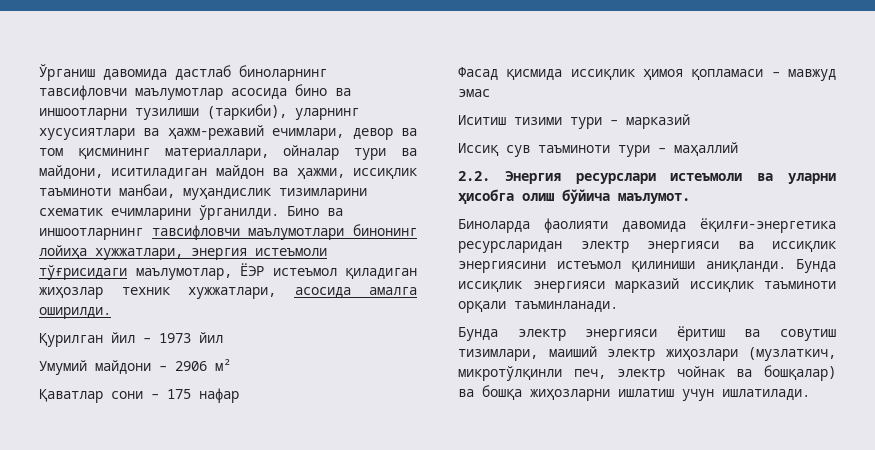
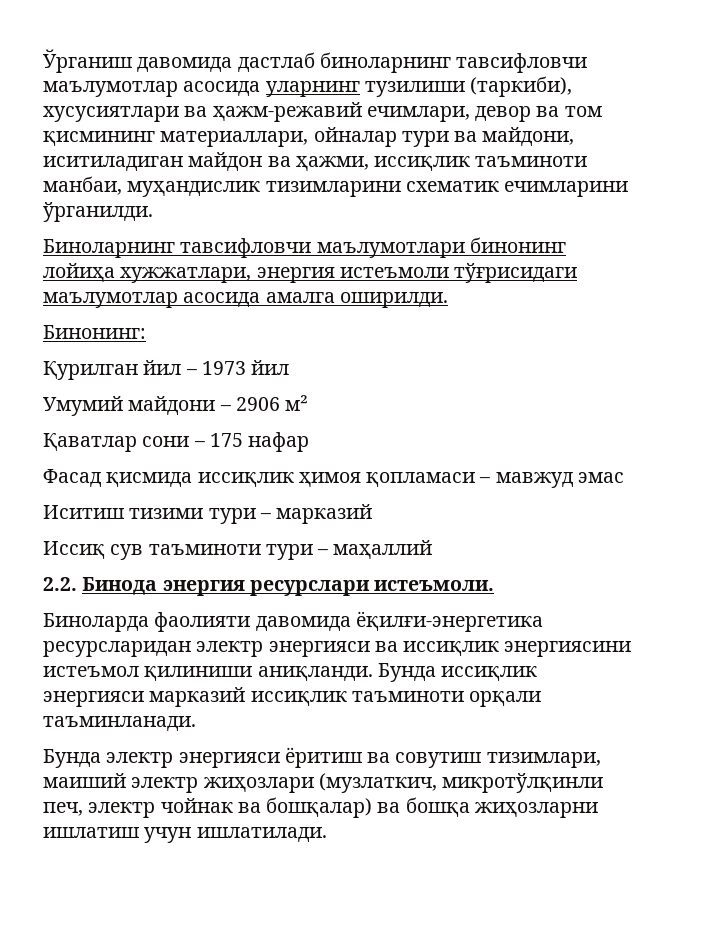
[295,84,351,96] [39,108,127,120] бино ва иншоотларни -> [265,81,360,97] уларнинг
[295,108,359,120] уларнинг -> (573, 86) none
[287,206,343,216] [39,228,143,240] Бино ва иншоотларнинг -> [43,239,175,258] // Биноларнинг
[135,263,417,280] [39,287,276,299] маълумотлар, ЁЭР истеъмол қиладиган жиҳозлар техник хужжатлари, -> [43,292,178,308] маълумотлар
(111, 313) none -> [43,325,146,339] // Бинонинг:
[504,171,836,184] [458,189,690,204] Энергия ресурслари истеъмоли ва уларни ҳисобга олиш бўйича маълумот. -> [82,577,495,596] Бинода энергия ресурслари истеъмоли.

